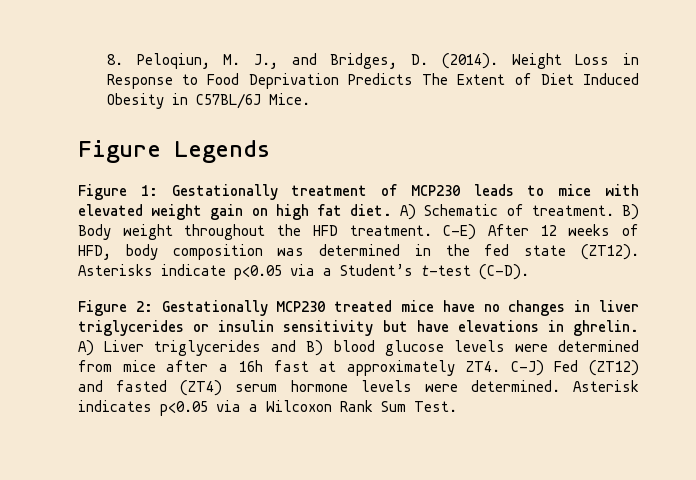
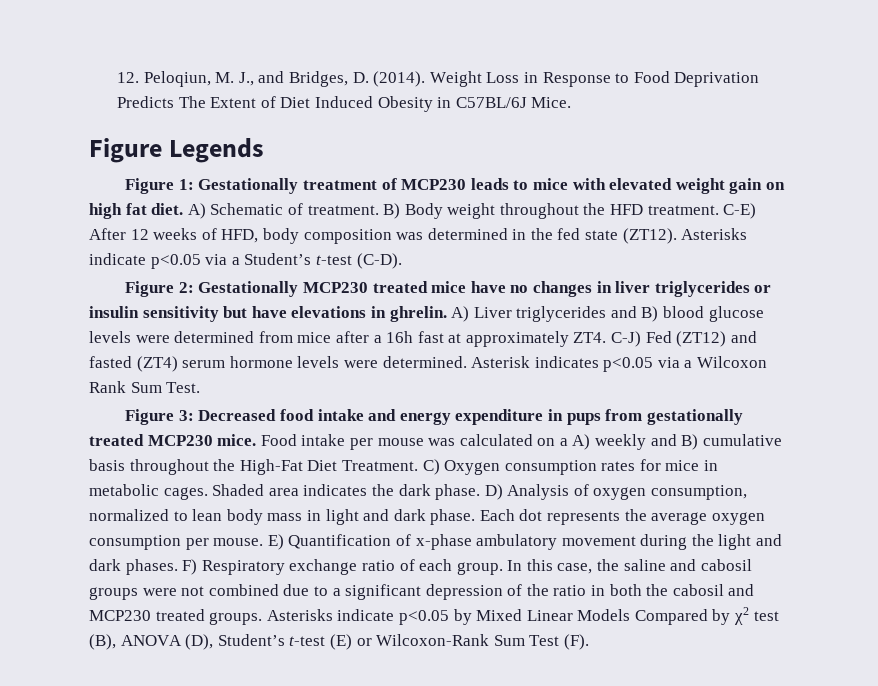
[106,54,123,65] 8. -> [117,72,140,83] 12.
(457, 406) none -> [125,409,743,425] [89,434,782,450] [89,459,719,475] [89,484,748,500] [89,509,765,525] [89,534,783,550] [89,559,752,575] [89,584,755,600] [89,607,779,625] [89,634,589,650] // Figure 3: Decreased food intake and energy expenditure in pups from gestationally treated MCP230 mice. Food intake per mouse was calculated on a A) weekly and B) cumulative basis throughout the High-Fat Diet Treatment. C) Oxygen consumption rates for mice in metabolic cages. Shaded area indicates the dark phase. D) Analysis of oxygen consumption, normalized to lean body mass in light and dark phase. Each dot represents the average oxygen consumption per mouse. E) Quantification of x-phase ambulatory movement during the light and dark phases. F) Respiratory exchange ratio of each group. In this case, the saline and cabosil groups were not combined due to a significant depression of the ratio in both the cabosil and MCP230 treated groups. Asterisks indicate p<0.05 by Mixed Linear Models Compared by χ2 test (B), ANOVA (D), Student’s t-test (E) or Wilcoxon-Rank Sum Test (F).

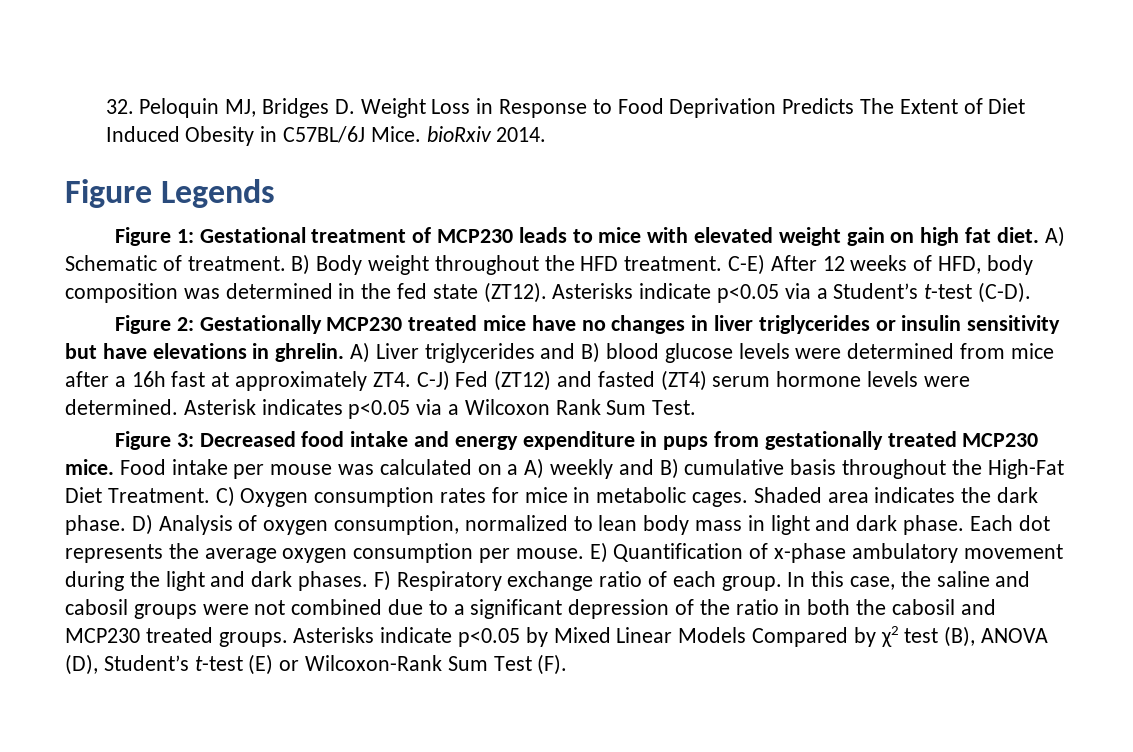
[117,71,426,87] 12. Peloqiun, M. J., and Bridges, D. (2014). -> [105,98,355,118] 32. Peloquin MJ, Bridges D.
(572, 102) none -> [426,126,547,142] bioRxiv 2014.
[198,178,299,194] Gestationally -> [199,227,306,243] Gestational

